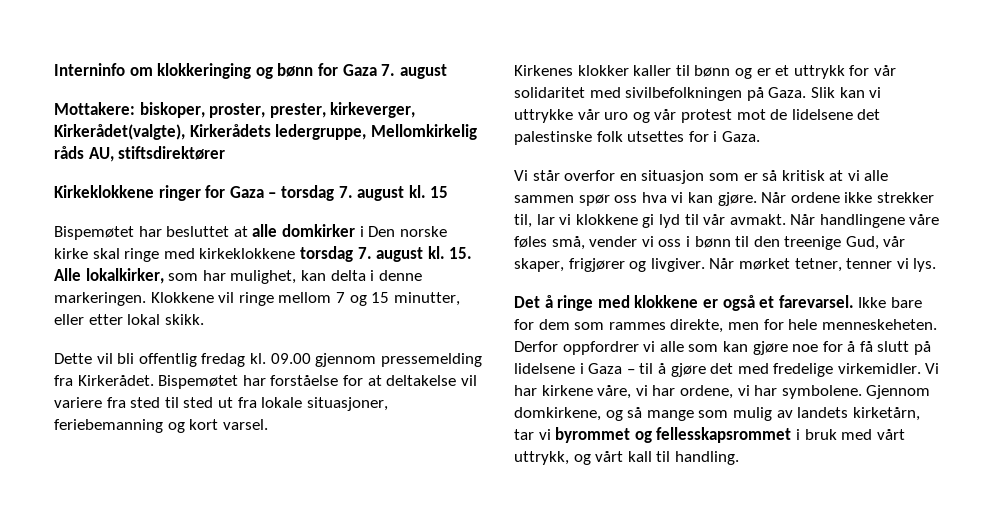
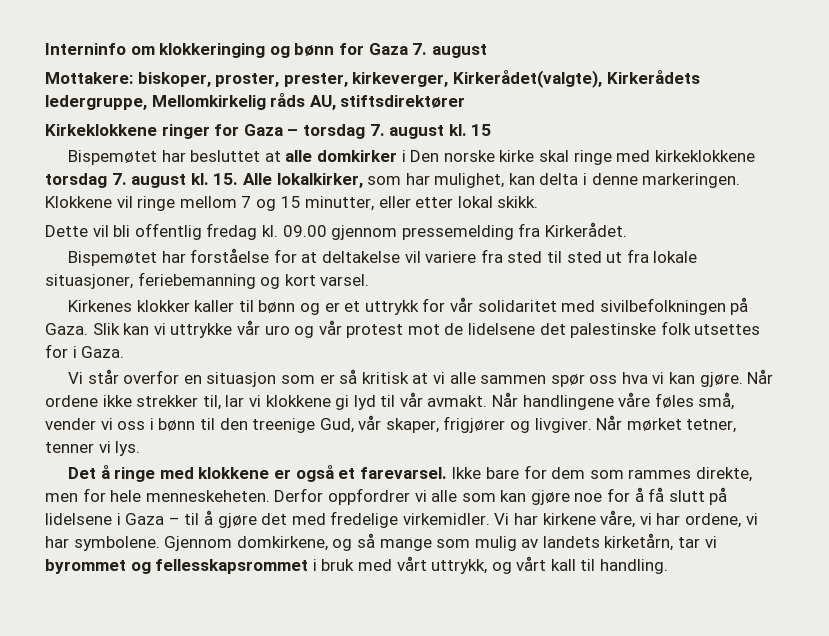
(154, 380) none -> (627, 229) //

